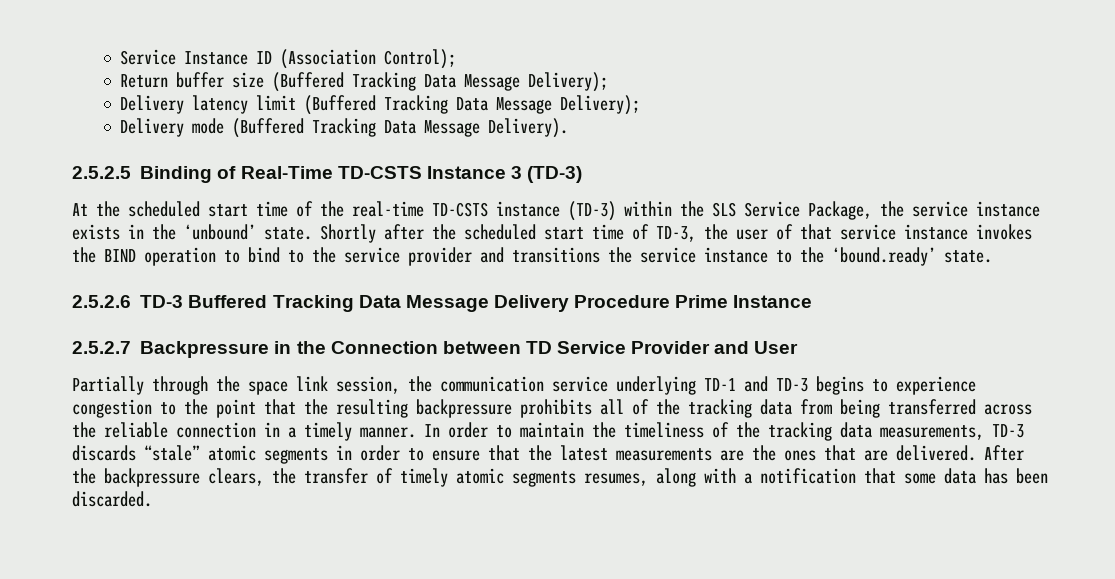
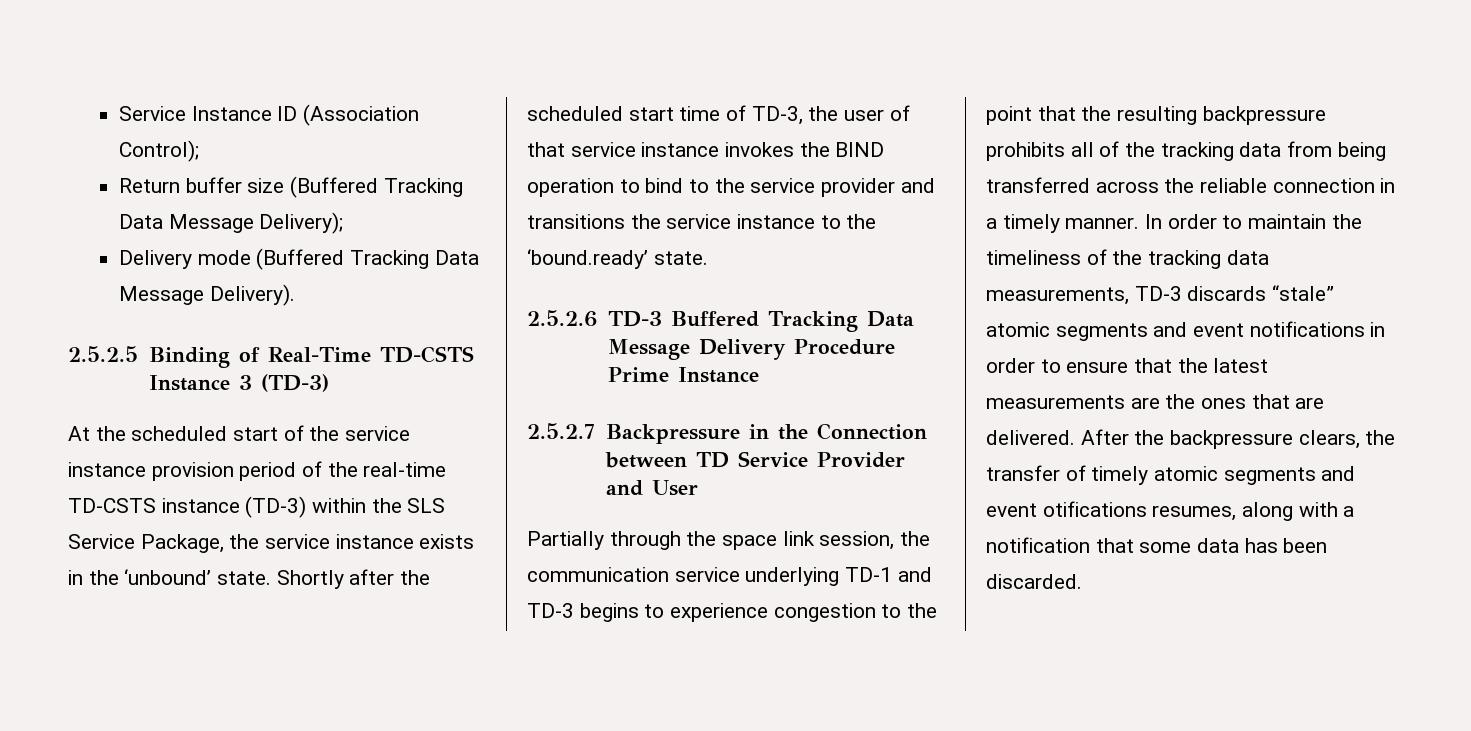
[120,95,641,115] // Delivery latency limit (Buffered Tracking Data Message Delivery); -> (344, 223) none
[256,201,288,217] time -> [283,425,411,441] [68,462,297,481] of the service instance provision period
(328, 456) none -> [1153,321,1365,337] and event notifications
(576, 479) none -> [1321,466,1356,481] [986,501,1147,517] and event otifications

